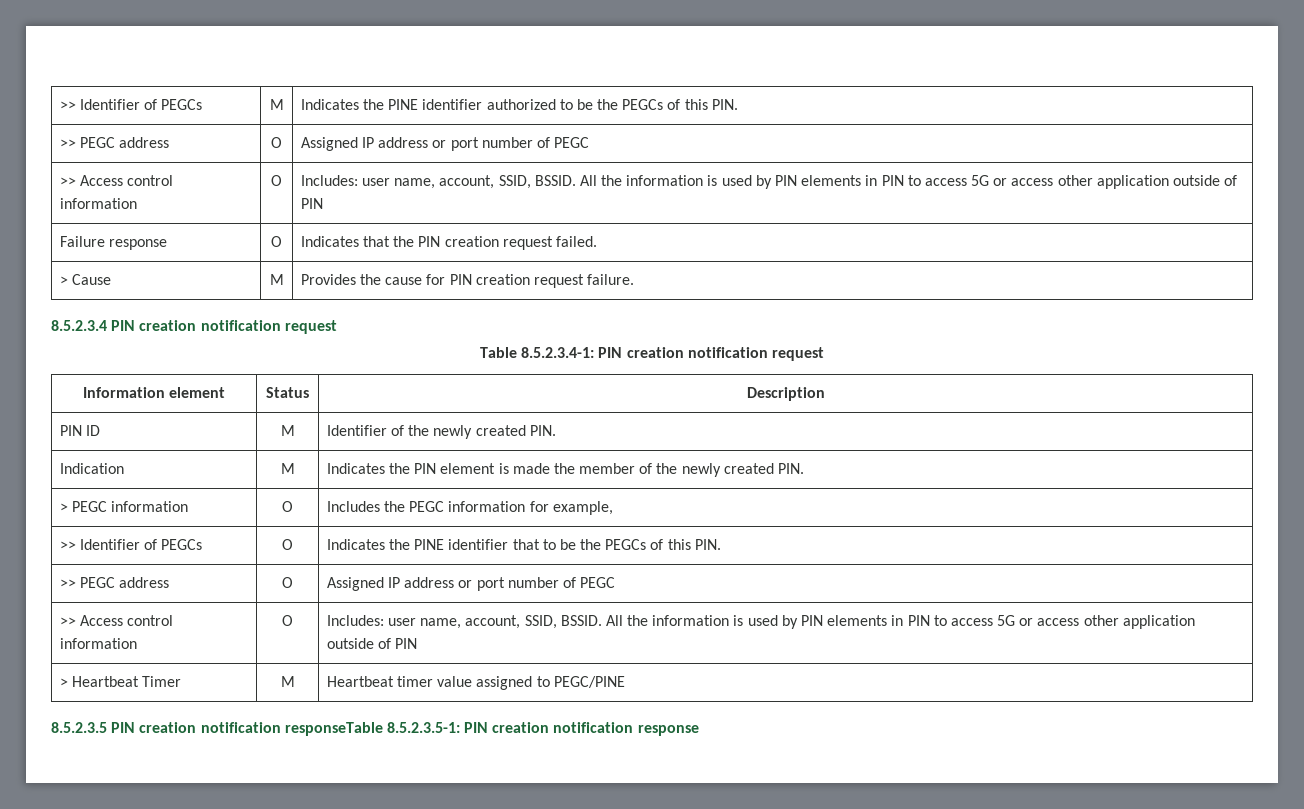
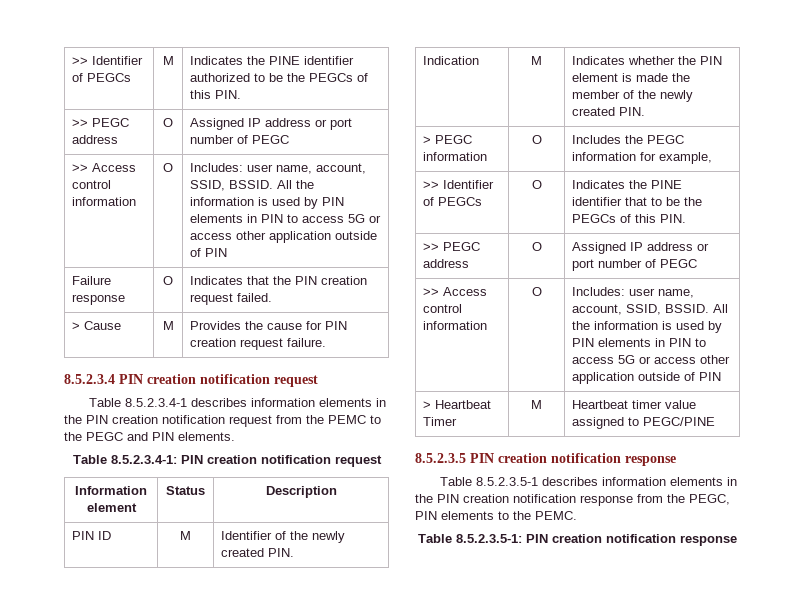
(337, 327) none -> [88,398,386,407] [64,415,381,427] [64,432,235,441] // Table 8.5.2.3.4-1 describes information elements in the PIN creation notification request from the PEMC to the PEGC and PIN elements.
(385, 468) none -> [628,56,676,65] whether
[284,722,383,736] responseTable -> [625,456,676,466] [439,477,737,486] [415,494,730,506] [415,511,577,520] [418,534,452,543] response // Table 8.5.2.3.5-1 describes information elements in the PIN creation notification response from the PEGC, PIN elements to the PEMC. // Table

